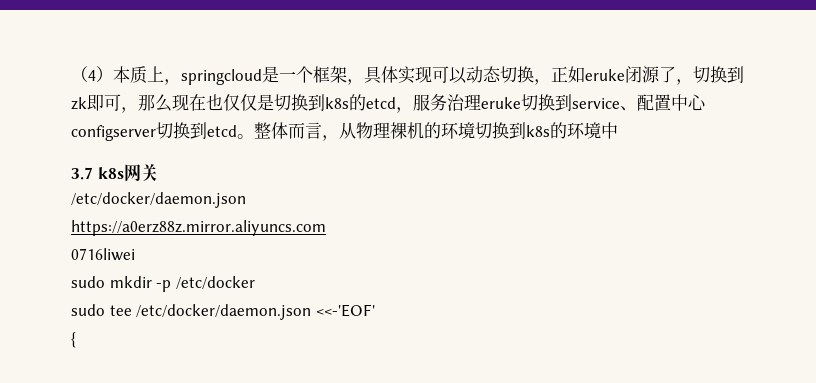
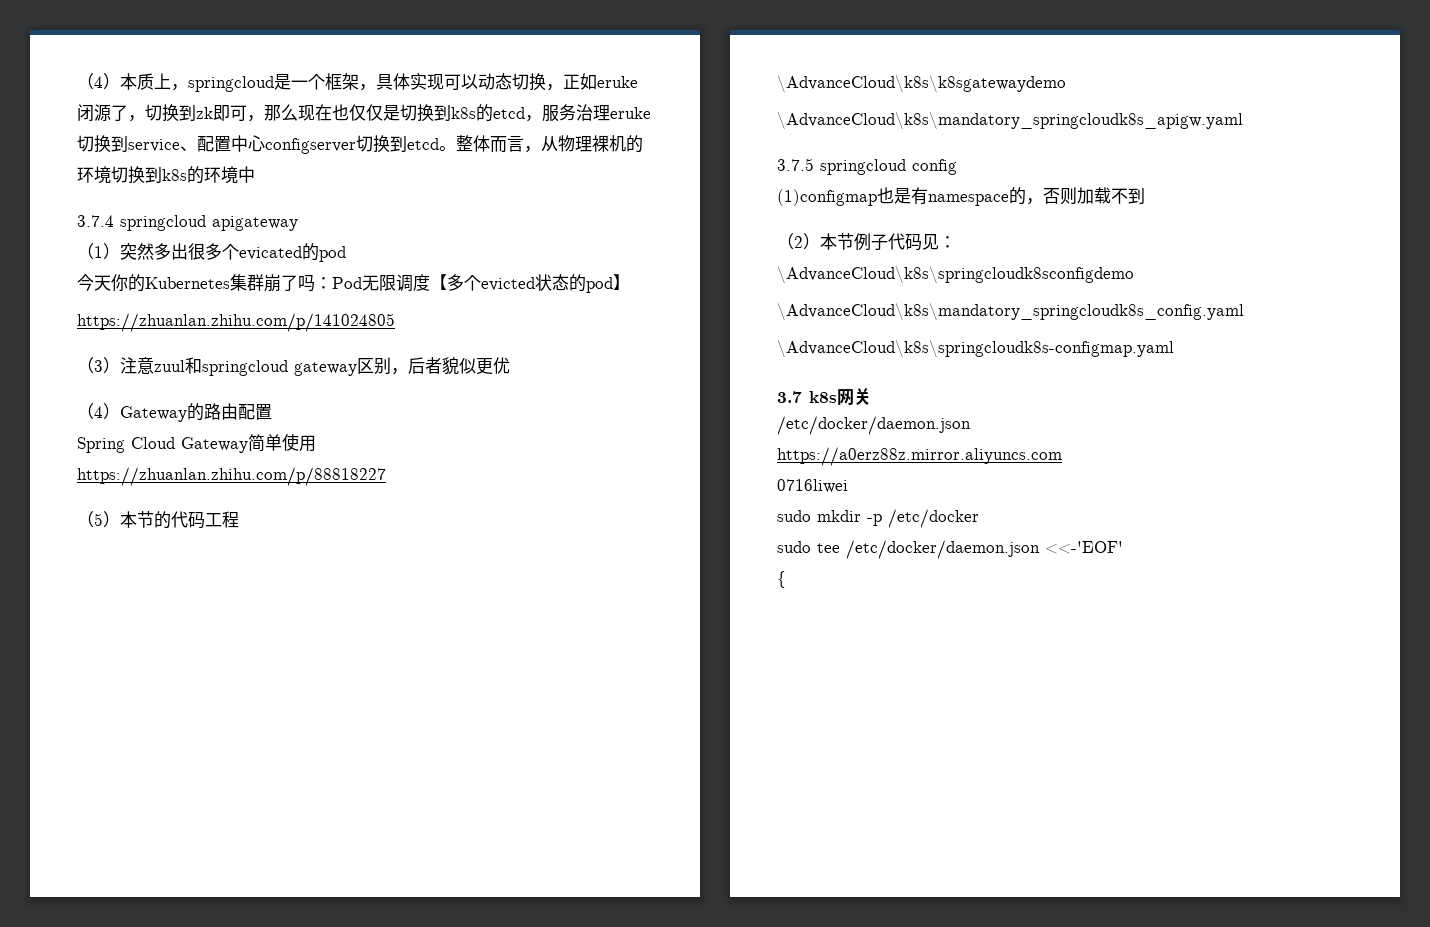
(618, 130) none -> [77,215,298,231] [77,243,346,262] [77,274,630,293] [77,313,395,332] [77,357,510,376] [77,403,272,422] [77,433,316,453] [77,467,386,486] [77,511,239,529] [777,75,1066,93] [777,112,1243,130] [777,158,957,175] [777,187,1145,206] [777,233,956,251] [777,266,1134,284] [777,303,1244,321] [777,340,1174,358] // 3.7.4 springcloud apigateway // （1）突然多出很多个evicated的pod // 今天你的Kubernetes集群崩了吗：Pod无限调度【多个evicted状态的pod】 // https://zhuanlan.zhihu.com/p/141024805 // （3）注意zuul和springcloud gateway区别，后者貌似更优 // （4）Gateway的路由配置 // Spring Cloud Gateway简单使用 // https://zhuanlan.zhihu.com/p/88818227 // （5）本节的代码工程 // \AdvanceCloud\k8s\k8sgatewaydemo // \AdvanceCloud\k8s\mandatory_springcloudk8s_apigw.yaml // 3.7.5 springcloud config // (1)configmap也是有namespace的，否则加载不到 // （2）本节例子代码见： // \AdvanceCloud\k8s\springcloudk8sconfigdemo // \AdvanceCloud\k8s\mandatory_springcloudk8s_config.yaml // \AdvanceCloud\k8s\springcloudk8s-configmap.yaml

